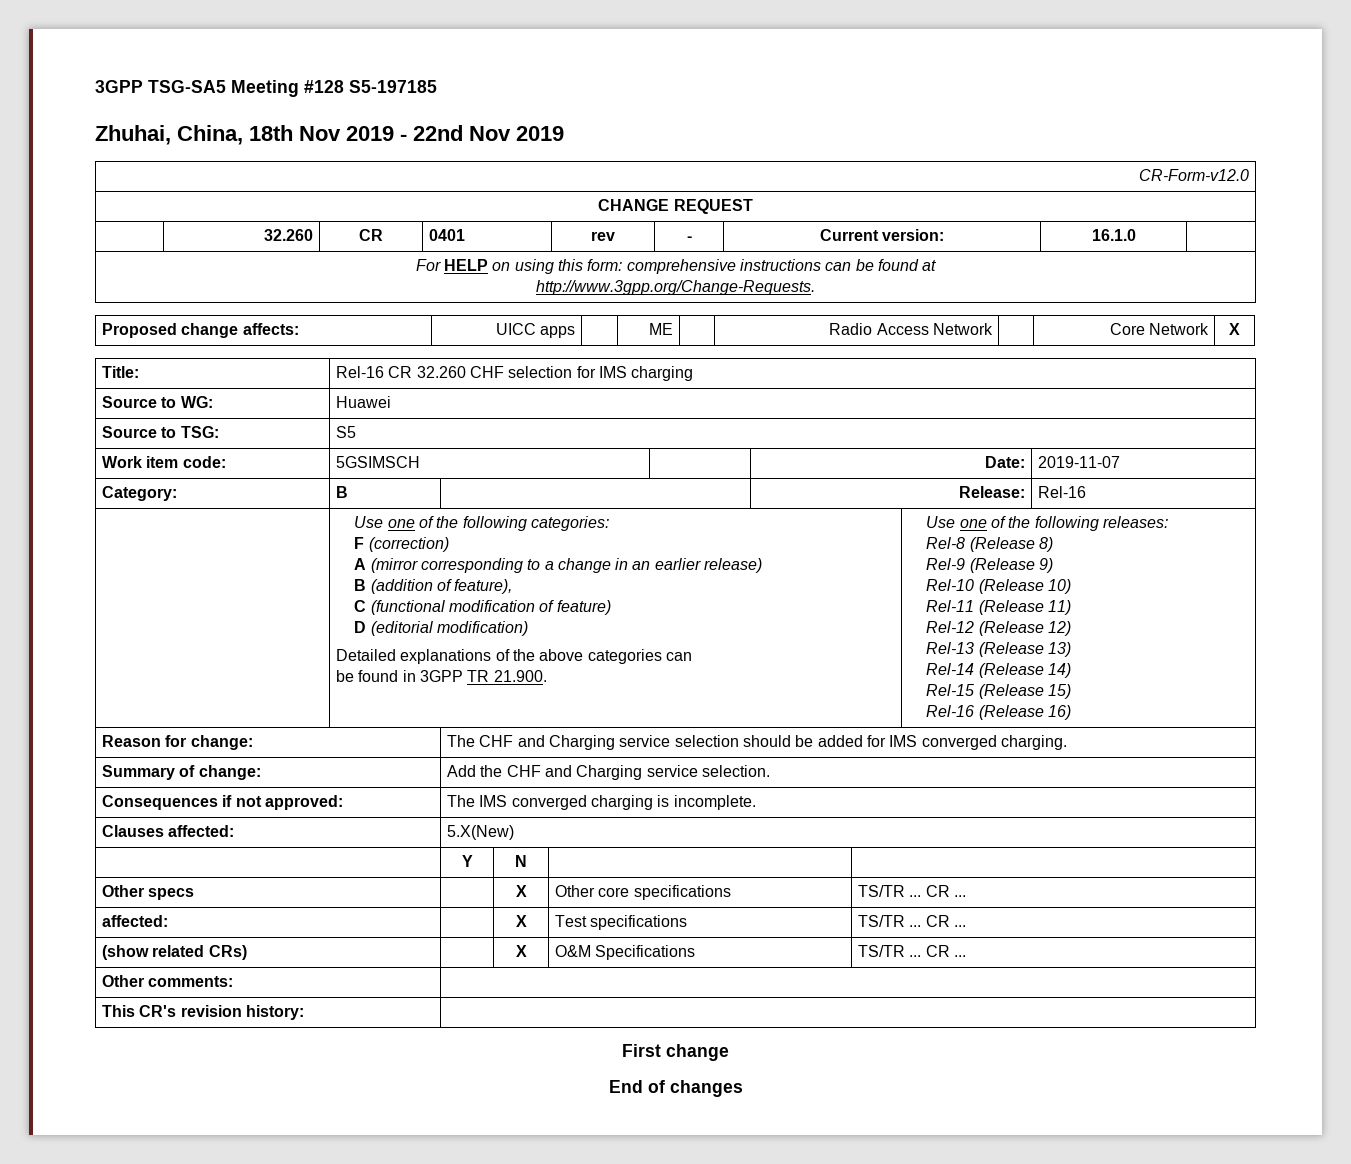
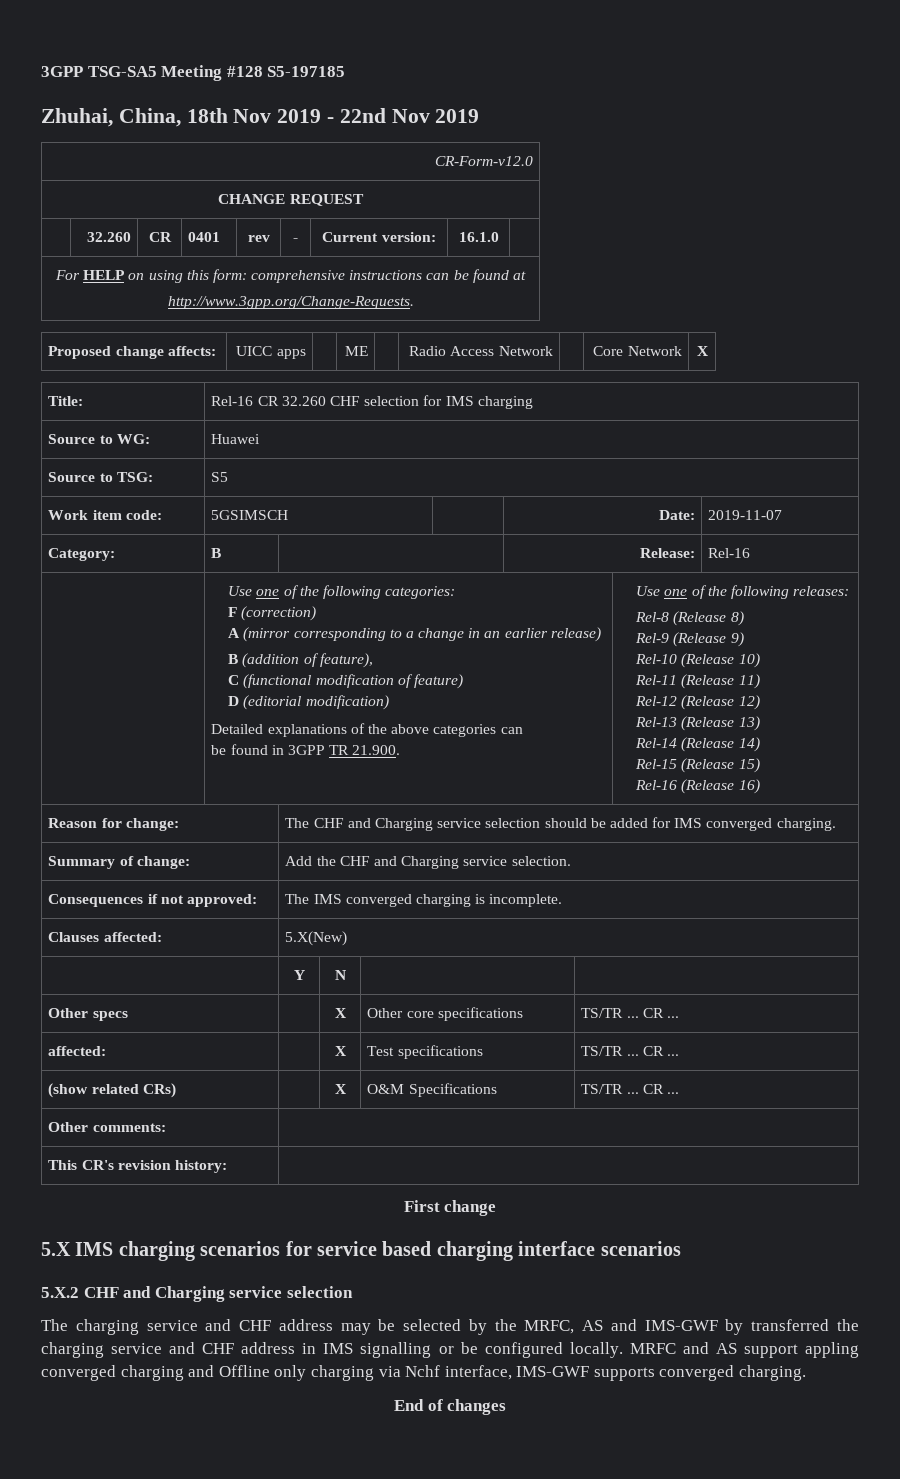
(729, 1052) none -> [41,1241,681,1261] [41,1286,353,1302] [41,1319,859,1335] [41,1342,859,1358] [41,1365,807,1381] // 5.X IMS charging scenarios for service based charging interface scenarios // 5.X.2 CHF and Charging service selection // The charging service and CHF address may be selected by the MRFC, AS and IMS-GWF by transferred the charging service and CHF address in IMS signalling or be configured locally. MRFC and AS support appling converged charging and Offline only charging via Nchf interface, IMS-GWF supports converged charging.

